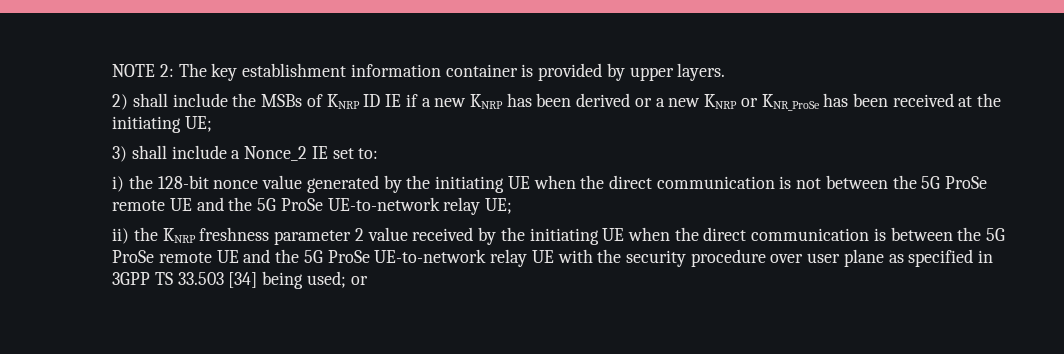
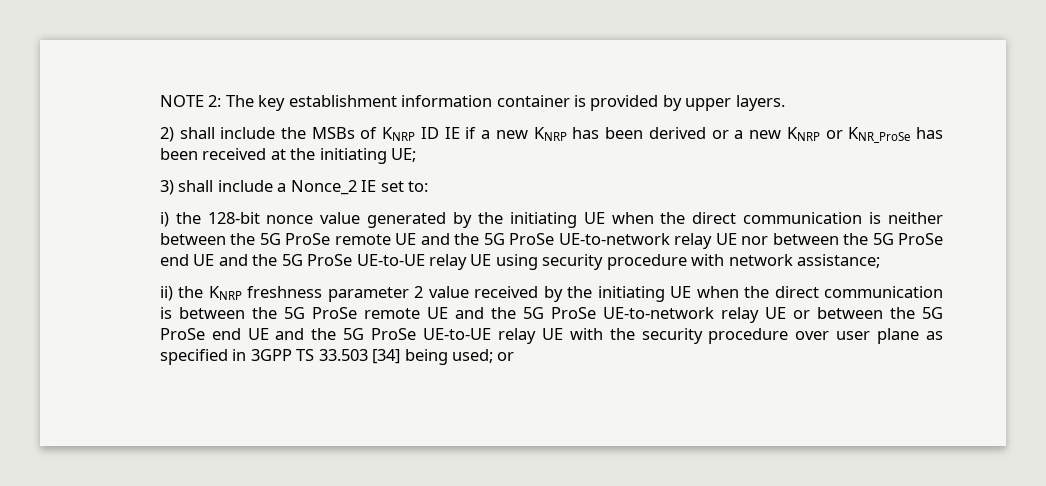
[796,178,822,189] not -> [888,212,944,224] neither
[485,198,513,214] UE; -> [715,233,944,245] [159,254,881,270] UE nor between the 5G ProSe end UE and the 5G ProSe UE-to-UE relay UE using security procedure with network assistance;
(554, 256) none -> [792,307,943,319] [159,328,563,344] or between the 5G ProSe end UE and the 5G ProSe UE-to-UE relay UE

